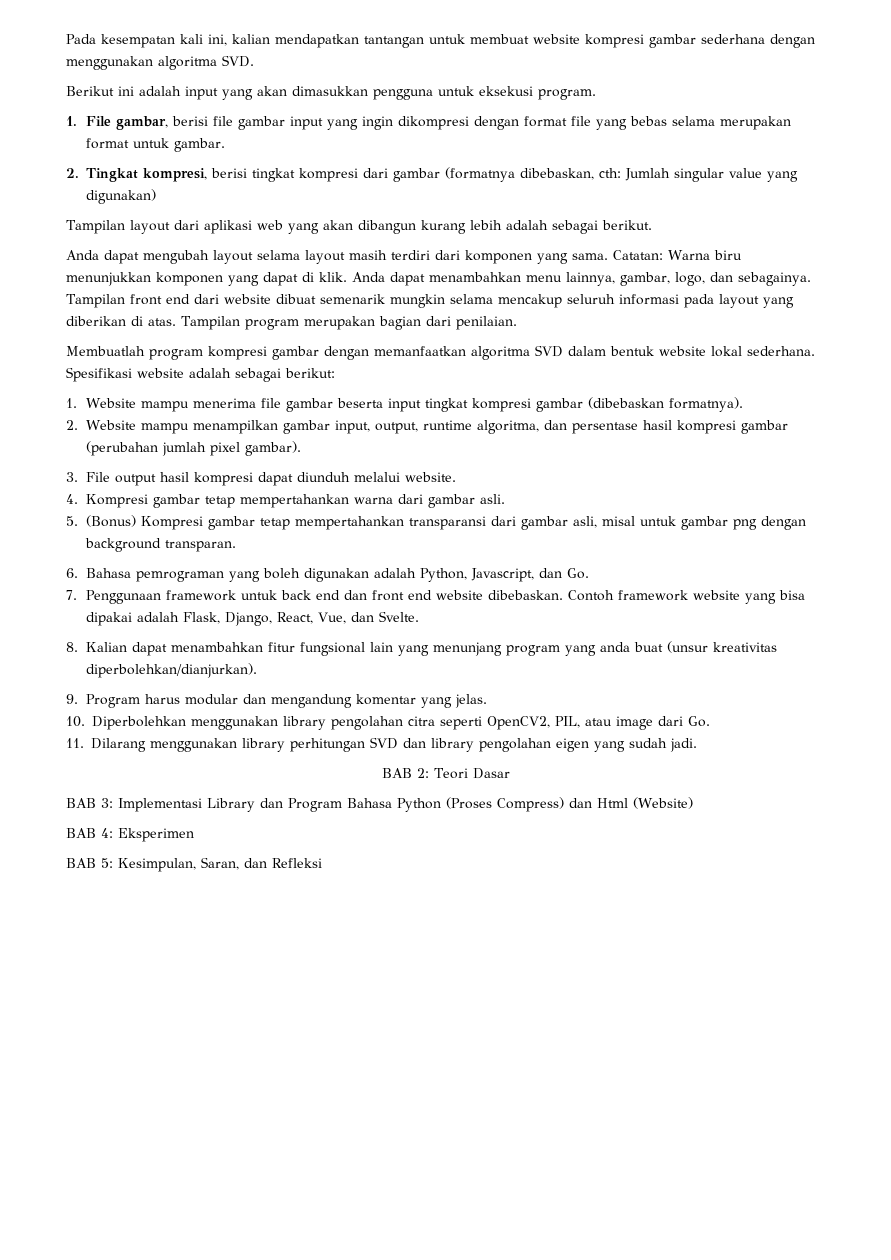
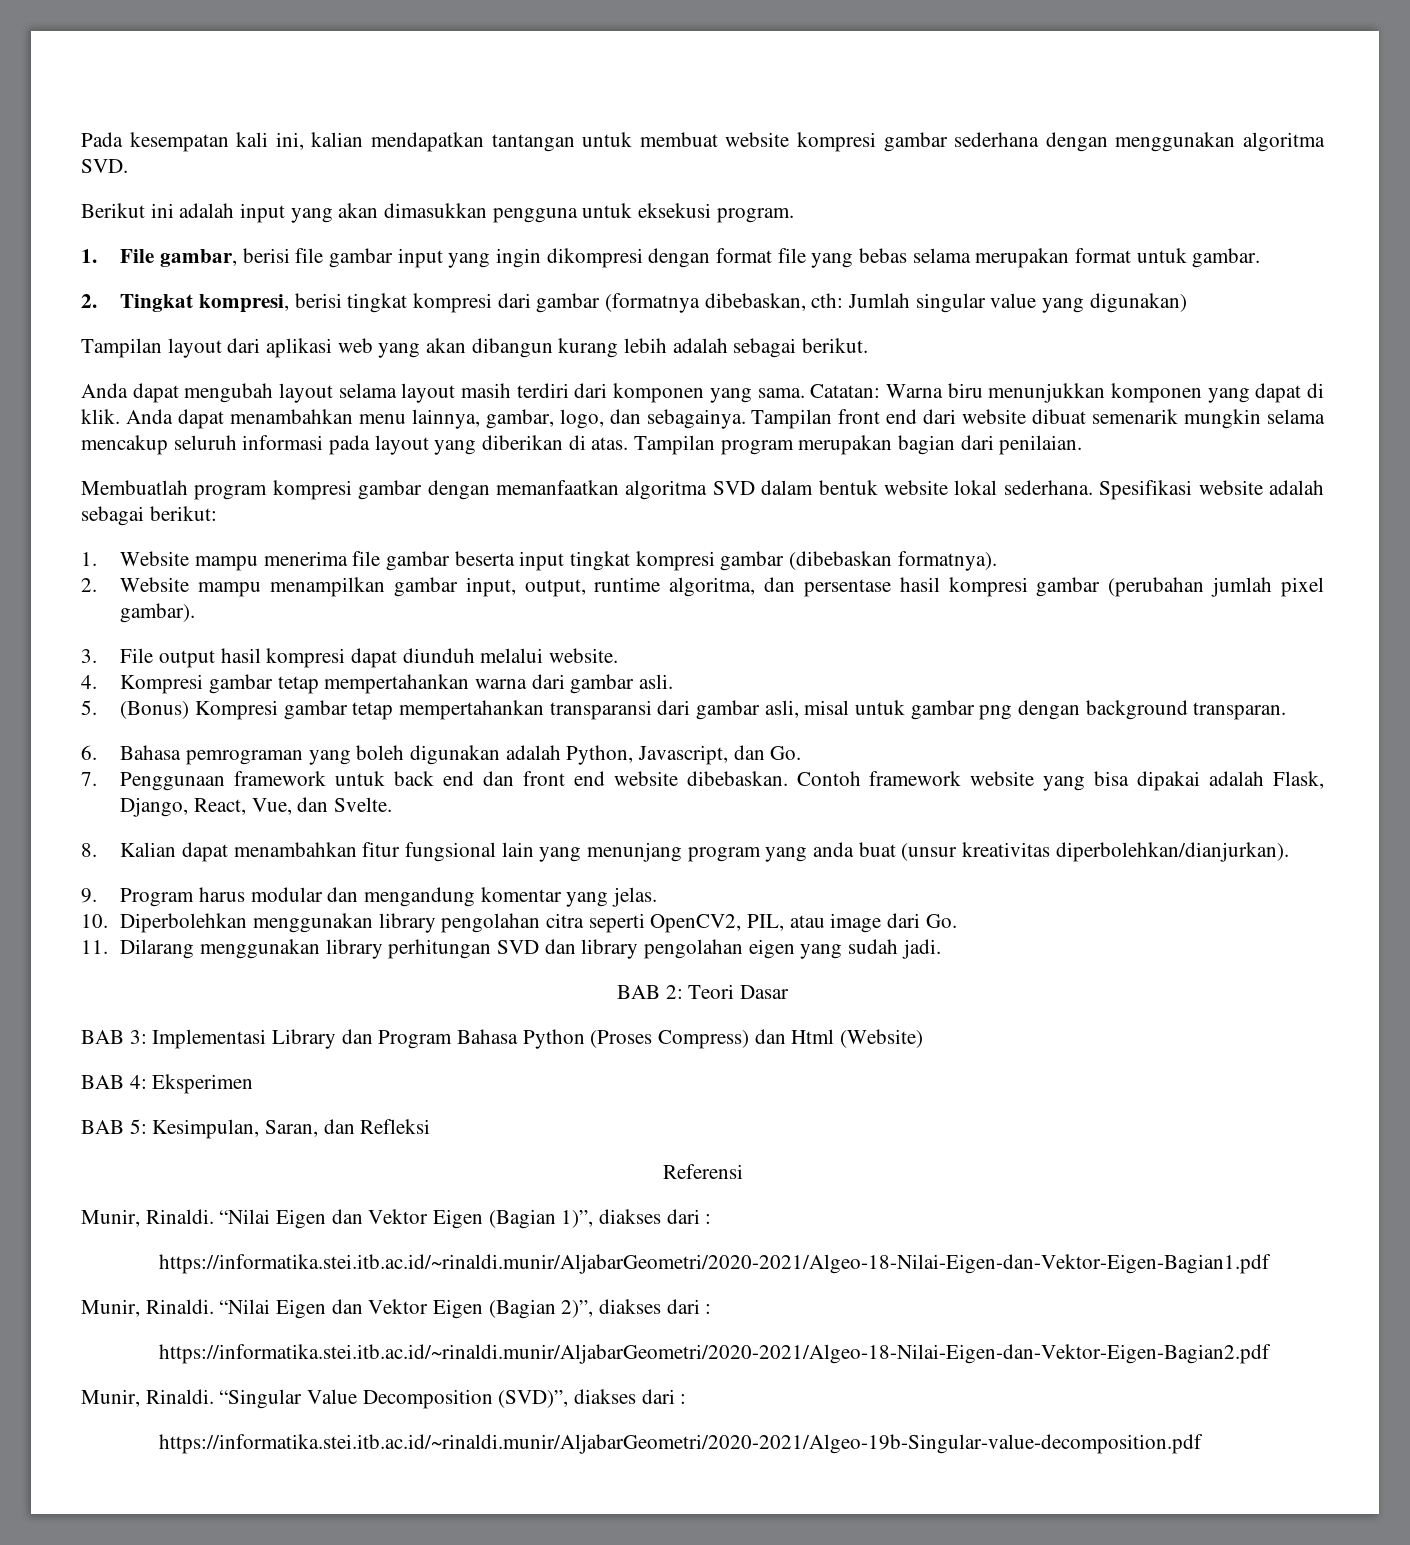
(322, 863) none -> [662,1164,743,1179] [81,1209,712,1229] [159,1254,1272,1274] [81,1299,712,1319] [159,1344,1272,1364] [81,1389,687,1409] [159,1434,1204,1454] // Referensi // Munir, Rinaldi. “Nilai Eigen dan Vektor Eigen (Bagian 1)”, diakses dari : // https://informatika.stei.itb.ac.id/~rinaldi.munir/AljabarGeometri/2020-2021/Algeo-18-Nilai-Eigen-dan-Vektor-Eigen-Bagian1.pdf // Munir, Rinaldi. “Nilai Eigen dan Vektor Eigen (Bagian 2)”, diakses dari : // https://informatika.stei.itb.ac.id/~rinaldi.munir/AljabarGeometri/2020-2021/Algeo-18-Nilai-Eigen-dan-Vektor-Eigen-Bagian2.pdf // Munir, Rinaldi. “Singular Value Decomposition (SVD)”, diakses dari : // https://informatika.stei.itb.ac.id/~rinaldi.munir/AljabarGeometri/2020-2021/Algeo-19b-Singular-value-decomposition.pdf

